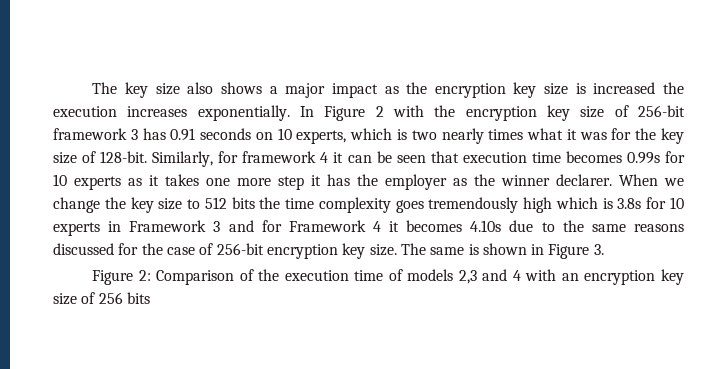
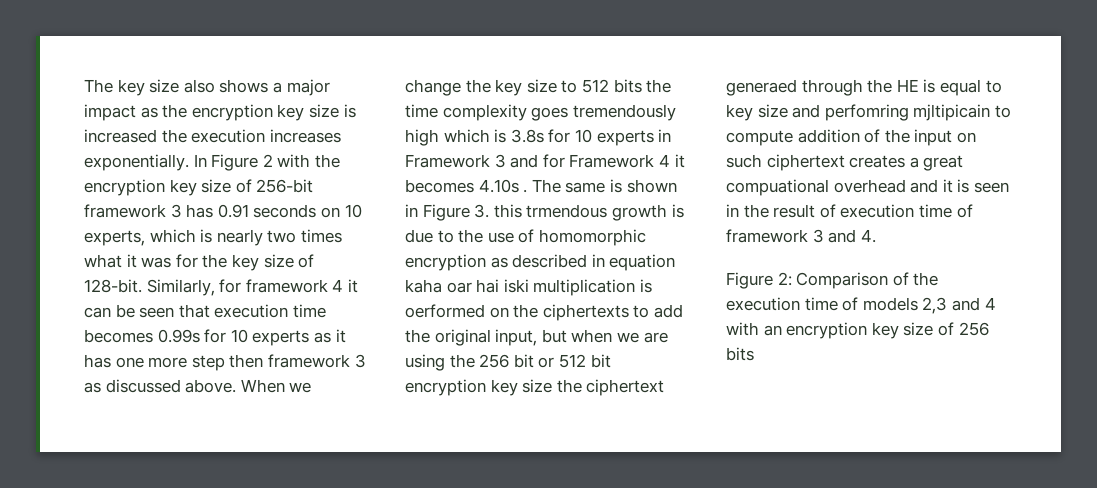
[411,128,484,144] two nearly -> [216,229,297,246] nearly two
[165,174,199,186] takes -> [84,354,111,368] has
[311,174,612,190] it has the employer as the winner declarer. -> [229,354,366,368] [84,379,237,393] then framework 3 as discussed above.
[509,220,684,232] [53,243,397,259] due to the same reasons discussed for the case of 256-bit encryption key size. -> [523,189,528,193] .
(604, 249) none -> [493,204,684,221] [405,229,646,246] [405,254,676,271] [405,279,652,296] [405,304,683,321] [405,329,668,346] [405,354,611,371] [405,379,665,396] [726,79,1002,96] [726,104,1011,121] [726,129,976,146] [726,154,964,171] [726,179,1009,196] [726,204,973,218] [726,229,876,243] this trmendous growth is due to the use of homomorphic encryption as described in equation kaha oar hai iski multiplication is oerformed on the ciphertexts to add the original input, but when we are using the 256 bit or 512 bit encryption key size the ciphertext generaed through the HE is equal to key size and perfomring mjltipicain to compute addition of the input on such ciphertext creates a great compuational overhead and it is seen in the result of execution time of framework 3 and 4.

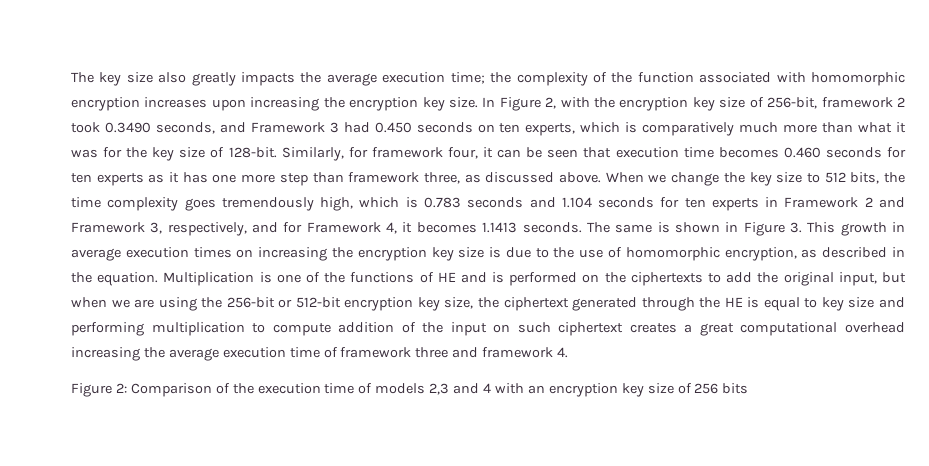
[219,79,330,96] [84,104,356,121] [84,129,341,143] [84,154,189,171] shows a major impact as the encryption key size is increased the execution increases exponentially. -> [191,72,905,86] [71,97,478,111] greatly impacts the average execution time; the complexity of the function associated with homomorphic encryption increases upon increasing the encryption key size.
[262,154,273,167] 2 -> [545,97,557,109] 2,
[256,179,314,193] [84,204,249,218] 256-bit framework 3 has 0.91 -> [767,97,906,109] [71,122,412,134] 256-bit, framework 2 took 0.3490 seconds, and Framework 3 had 0.450
[344,204,362,218] 10 -> [499,123,521,133] ten
[216,229,342,246] nearly two times -> [642,122,854,136] comparatively much more than
[332,279,344,292] 4 -> [447,147,478,159] four,
[157,329,248,343] 0.99s for 10 -> [783,147,906,158] [71,173,92,183] 0.460 seconds for ten
[229,354,366,368] then framework 3 -> [312,172,460,184] than framework three,
[613,79,642,93] bits -> [850,172,880,184] bits,
[405,129,672,146] [405,154,506,168] high which is 3.8s for 10 experts in Framework 3 -> [320,197,906,211] [71,222,247,236] high, which is 0.783 seconds and 1.104 seconds for ten experts in Framework 2 and Framework 3, respectively,
[658,154,670,167] 4 -> [386,222,398,234] 4,
[478,179,528,193] 4.10s . -> [482,222,582,233] 1.1413 seconds.
[493,204,667,221] this trmendous growth -> [807,222,906,236] [71,247,485,261] This growth in average execution times on increasing the encryption key size
[405,254,486,271] encryption -> [724,247,797,261] encryption,
[609,254,676,271] [405,279,652,296] [405,304,485,318] equation kaha oar hai iski multiplication is oerformed -> [71,272,578,286] the equation. Multiplication is one of the functions of HE and is performed
[479,354,611,368] [405,379,553,396] 256 bit or 512 bit encryption key size -> [226,297,474,311] 256-bit or 512-bit encryption key size,
[726,79,797,96] generaed -> [572,297,638,311] generated
[824,104,991,121] perfomring mjltipicain -> [71,322,245,336] performing multiplication
[726,179,1009,196] [726,204,836,218] compuational overhead and it is seen in the result of -> [740,322,905,336] [71,347,219,361] computational overhead increasing the average
[812,229,857,243] 3 and -> [415,347,554,358] three and framework

